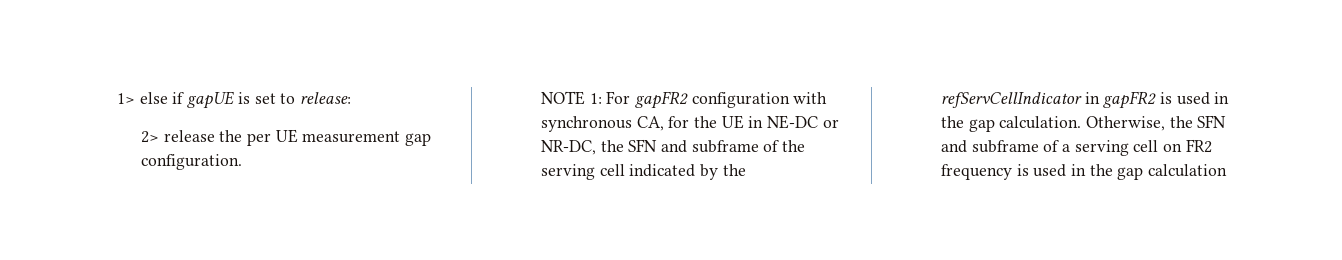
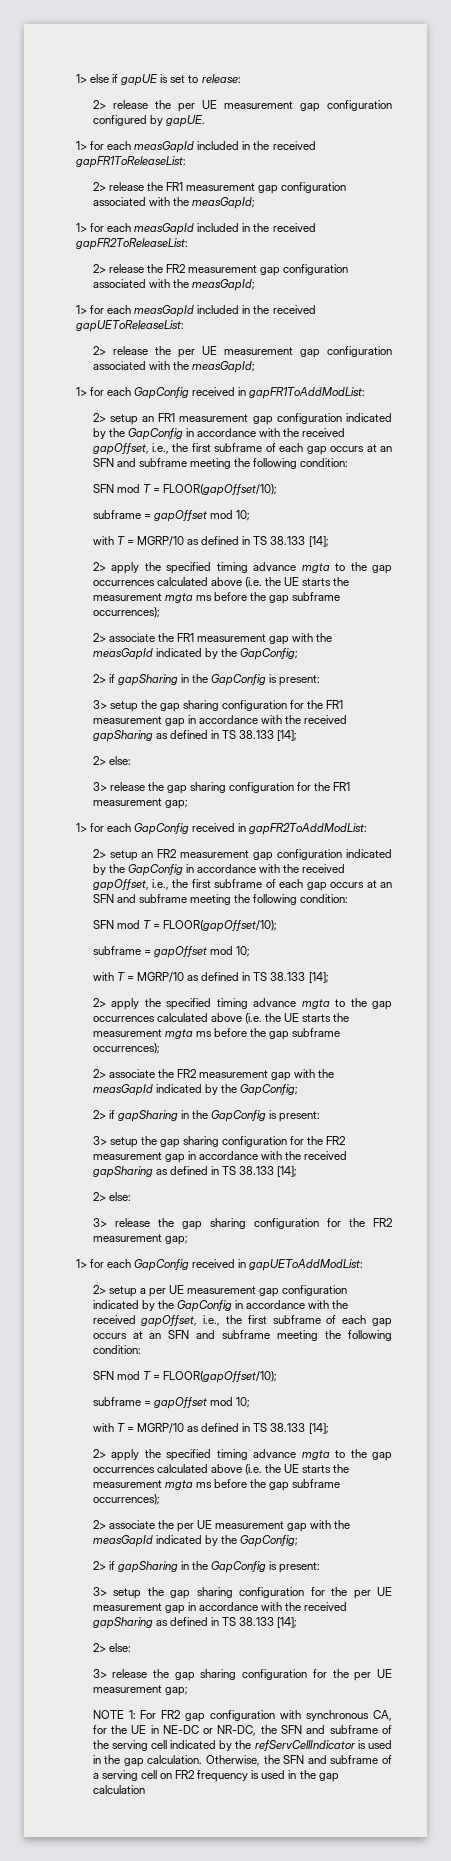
[140,154,242,170] configuration. -> [326,100,392,111] [92,115,205,127] [75,141,316,153] [75,156,186,168] [92,182,347,194] [92,197,255,209] [75,223,316,235] [75,238,188,250] [92,264,349,276] [92,279,255,291] [75,305,316,317] [75,320,184,332] [92,346,392,358] [92,361,255,373] [75,387,366,399] [92,413,392,425] [92,428,346,440] [92,443,392,455] [92,458,349,469] [92,484,278,496] [92,510,251,522] [92,536,329,547] [92,562,393,574] [92,577,350,588] [92,592,341,604] [92,607,160,618] [92,633,333,645] [92,648,299,660] [92,674,321,686] [92,700,344,712] [92,715,348,727] [92,730,298,742] [92,756,131,765] [92,782,351,794] [92,798,188,809] [75,823,368,835] [92,849,392,861] [92,864,346,876] [92,879,392,891] [92,894,349,905] [92,920,278,932] [92,946,251,958] [92,972,329,983] [92,998,393,1010] [92,1013,350,1024] [92,1028,341,1040] [92,1043,160,1054] [92,1069,335,1081] [92,1084,299,1096] [92,1110,321,1122] [92,1136,346,1148] [92,1151,348,1163] [92,1166,298,1178] [92,1192,131,1201] [92,1218,392,1230] [92,1234,188,1245] [75,1259,364,1271] [92,1285,348,1297] [92,1300,349,1312] [92,1315,392,1327] [92,1330,392,1341] [92,1345,141,1354] [92,1371,278,1383] [92,1397,251,1409] [92,1423,329,1434] [92,1449,393,1461] [92,1464,350,1475] [92,1479,341,1491] [92,1494,160,1505] [92,1520,351,1532] [92,1535,299,1547] [92,1561,321,1573] [92,1587,393,1599] [92,1602,348,1614] [92,1617,298,1629] [92,1643,131,1652] [92,1669,392,1681] [92,1685,188,1696] configuration configured by gapUE. // 1> for each measGapId included in the received gapFR1ToReleaseList: // 2> release the FR1 measurement gap configuration associated with the measGapId; // 1> for each measGapId included in the received gapFR2ToReleaseList: // 2> release the FR2 measurement gap configuration associated with the measGapId; // 1> for each measGapId included in the received gapUEToReleaseList: // 2> release the per UE measurement gap configuration associated with the measGapId; // 1> for each GapConfig received in gapFR1ToAddModList: // 2> setup an FR1 measurement gap configuration indicated by the GapConfig in accordance with the received gapOffset, i.e., the first subframe of each gap occurs at an SFN and subframe meeting the following condition: // SFN mod T = FLOOR(gapOffset/10); // subframe = gapOffset mod 10; // with T = MGRP/10 as defined in TS 38.133 [14]; // 2> apply the specified timing advance mgta to the gap occurrences calculated above (i.e. the UE starts the measurement mgta ms before the gap subframe occurrences); // 2> associate the FR1 measurement gap with the measGapId indicated by the GapConfig; // 2> if gapSharing in the GapConfig is present: // 3> setup the gap sharing configuration for the FR1 measurement gap in accordance with the received gapSharing as defined in TS 38.133 [14]; // 2> else: // 3> release the gap sharing configuration for the FR1 measurement gap; // 1> for each GapConfig received in gapFR2ToAddModList: // 2> setup an FR2 measurement gap configuration indicated by the GapConfig in accordance with the received gapOffset, i.e., the first subframe of each gap occurs at an SFN and subframe meeting the following condition: // SFN mod T = FLOOR(gapOffset/10); // subframe = gapOffset mod 10; // with T = MGRP/10 as defined in TS 38.133 [14]; // 2> apply the specified timing advance mgta to the gap occurrences calculated above (i.e. the UE starts the measurement mgta ms before the gap subframe occurrences); // 2> associate the FR2 measurement gap with the measGapId indicated by the GapConfig; // 2> if gapSharing in the GapConfig is present: // 3> setup the gap sharing configuration for the FR2 measurement gap in accordance with the received gapSharing as defined in TS 38.133 [14]; // 2> else: // 3> release the gap sharing configuration for the FR2 measurement gap; // 1> for each GapConfig received in gapUEToAddModList: // 2> setup a per UE measurement gap configuration indicated by the GapConfig in accordance with the received gapOffset, i.e., the first subframe of each gap occurs at an SFN and subframe meeting the following condition: // SFN mod T = FLOOR(gapOffset/10); // subframe = gapOffset mod 10; // with T = MGRP/10 as defined in TS 38.133 [14]; // 2> apply the specified timing advance mgta to the gap occurrences calculated above (i.e. the UE starts the measurement mgta ms before the gap subframe occurrences); // 2> associate the per UE measurement gap with the measGapId indicated by the GapConfig; // 2> if gapSharing in the GapConfig is present: // 3> setup the gap sharing configuration for the per UE measurement gap in accordance with the received gapSharing as defined in TS 38.133 [14]; // 2> else: // 3> release the gap sharing configuration for the per UE measurement gap;
[635,91,689,109] gapFR2 -> [161,1710,206,1722] FR2 gap
[1084,91,1157,109] in gapFR2 -> (355, 1745) none

